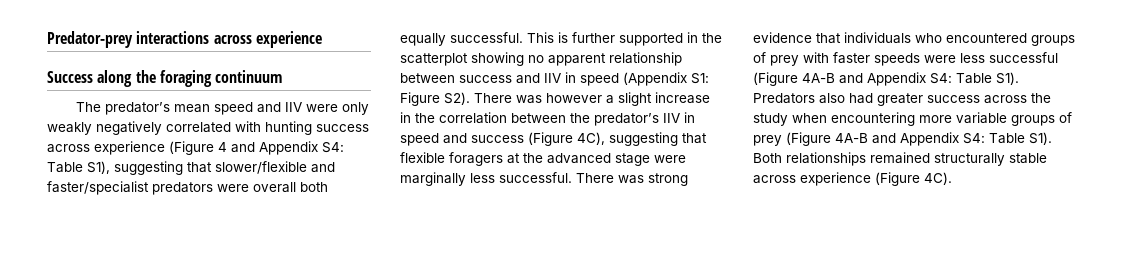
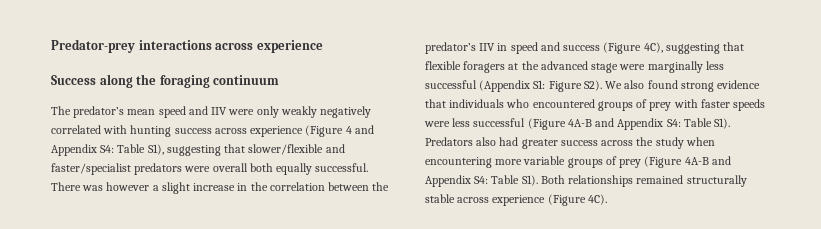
[527,32,722,46] [400,52,682,66] [400,72,709,86] [400,92,470,106] This is further supported in the scatterplot showing no apparent relationship between success and IIV in speed (Appendix S1: Figure S2). -> (369, 167) none
[499,172,644,184] successful. There was -> [425,80,678,92] successful (Appendix S1: Figure S2). We also found

